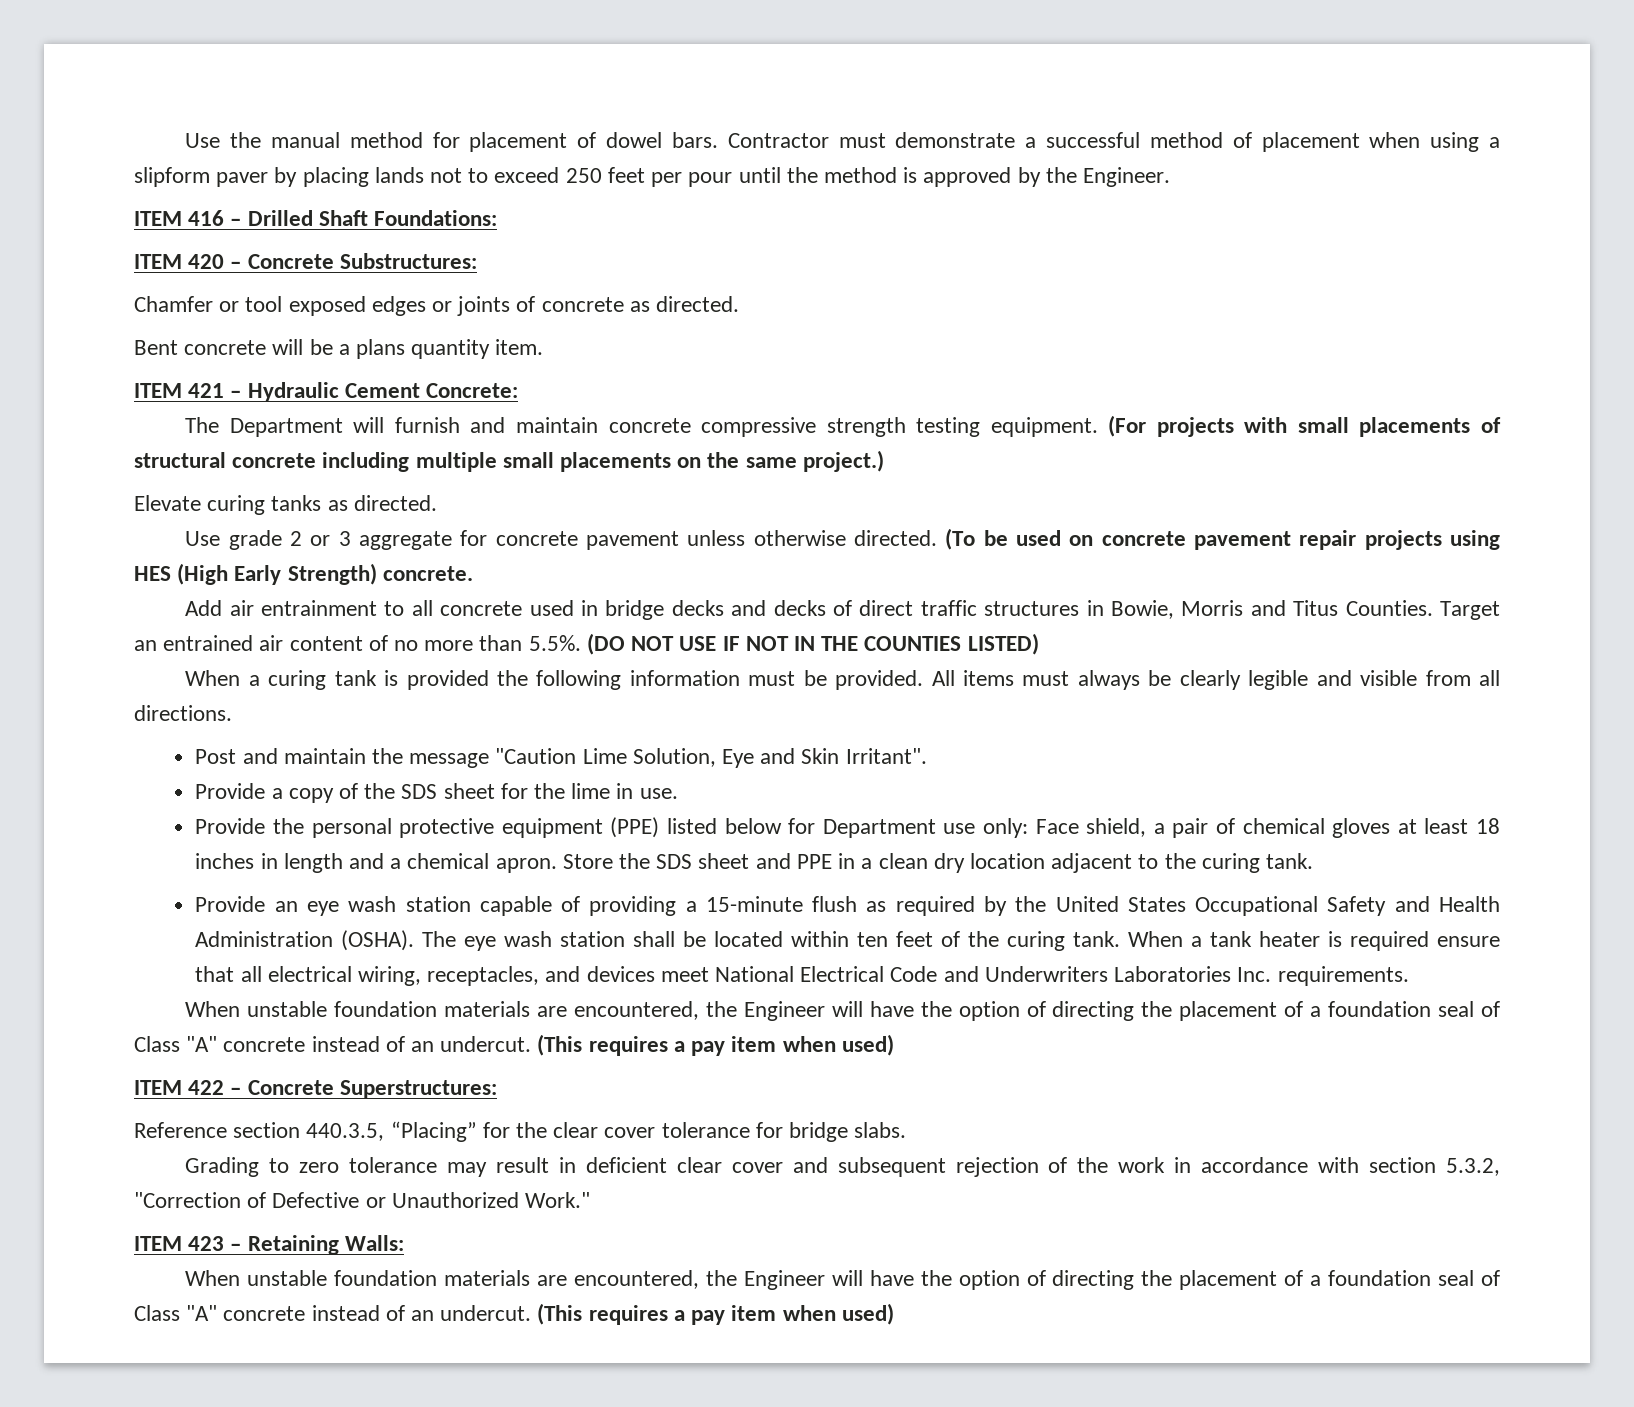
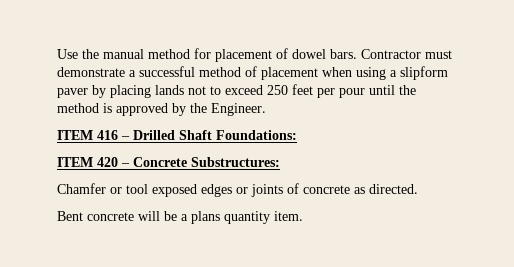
[134,382,519,402] [185,415,1501,437] [134,450,884,472] [134,495,437,515] [185,528,1501,550] [134,563,473,585] [185,600,1500,620] [134,633,1039,655] [185,670,1501,690] [134,705,232,721] [195,748,927,768] [195,783,678,803] [195,817,1501,838] [195,853,1313,873] [195,896,1500,916] [195,930,1500,951] [195,966,1409,986] [185,1001,1501,1021] [134,1034,894,1056] [134,1080,497,1099] [134,1121,907,1142] [185,1157,1501,1177] [134,1192,591,1208] [134,1235,404,1255] [185,1270,1501,1290] [134,1303,894,1325] // ITEM 421 – Hydraulic Cement Concrete: // The Department will furnish and maintain concrete compressive strength testing equipment. (For projects with small placements of structural concrete including multiple small placements on the same project.) // Elevate curing tanks as directed. // Use grade 2 or 3 aggregate for concrete pavement unless otherwise directed. (To be used on concrete pavement repair projects using HES (High Early Strength) concrete. // Add air entrainment to all concrete used in bridge decks and decks of direct traffic structures in Bowie, Morris and Titus Counties. Target an entrained air content of no more than 5.5%. (DO NOT USE IF NOT IN THE COUNTIES LISTED) // When a curing tank is provided the following information must be provided. All items must always be clearly legible and visible from all directions. // Post and maintain the message "Caution Lime Solution, Eye and Skin Irritant". // Provide a copy of the SDS sheet for the lime in use. // Provide the personal protective equipment (PPE) listed below for Department use only: Face shield, a pair of chemical gloves at least 18 inches in length and a chemical apron. Store the SDS sheet and PPE in a clean dry location adjacent to the curing tank. // Provide an eye wash station capable of providing a 15-minute flush as required by the United States Occupational Safety and Health Administration (OSHA). The eye wash station shall be located within ten feet of the curing tank. When a tank heater is required ensure that all electrical wiring, receptacles, and devices meet National Electrical Code and Underwriters Laboratories Inc. requirements. // When unstable foundation materials are encountered, the Engineer will have the option of directing the placement of a foundation seal of Class "A" concrete instead of an undercut. (This requires a pay item when used) // ITEM 422 – Concrete Superstructures: // Reference section 440.3.5, “Placing” for the clear cover tolerance for bridge slabs. // Grading to zero tolerance may result in deficient clear cover and subsequent rejection of the work in accordance with section 5.3.2, "Correction of Defective or Unauthorized Work." // ITEM 423 – Retaining Walls: // When unstable foundation materials are encountered, the Engineer will have the option of directing the placement of a foundation seal of Class "A" concrete instead of an undercut. (This requires a pay item when used) -> (303, 216) none

